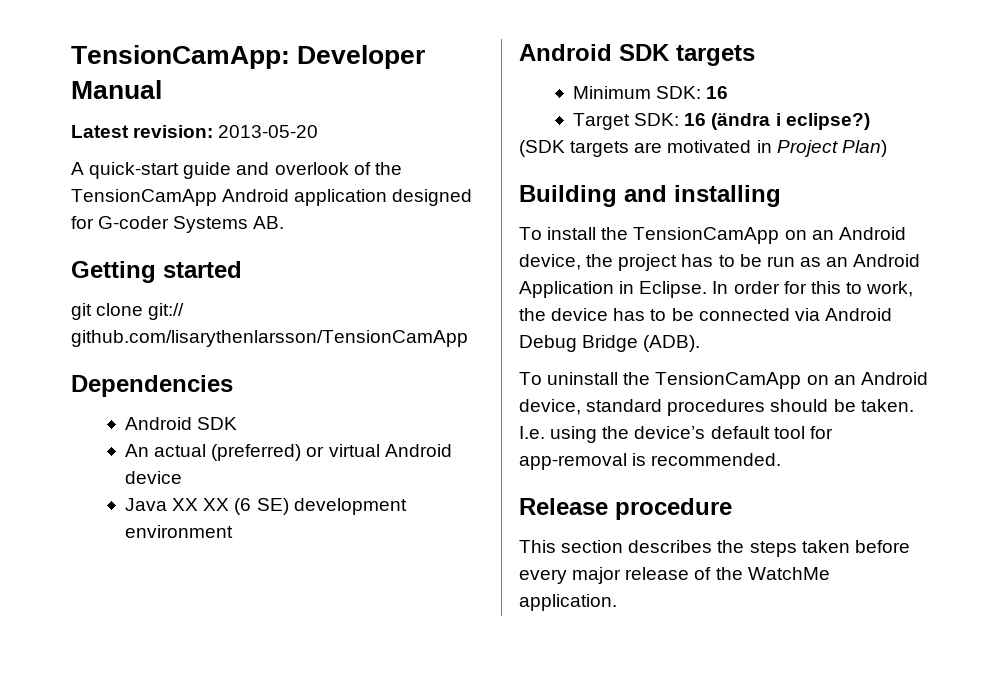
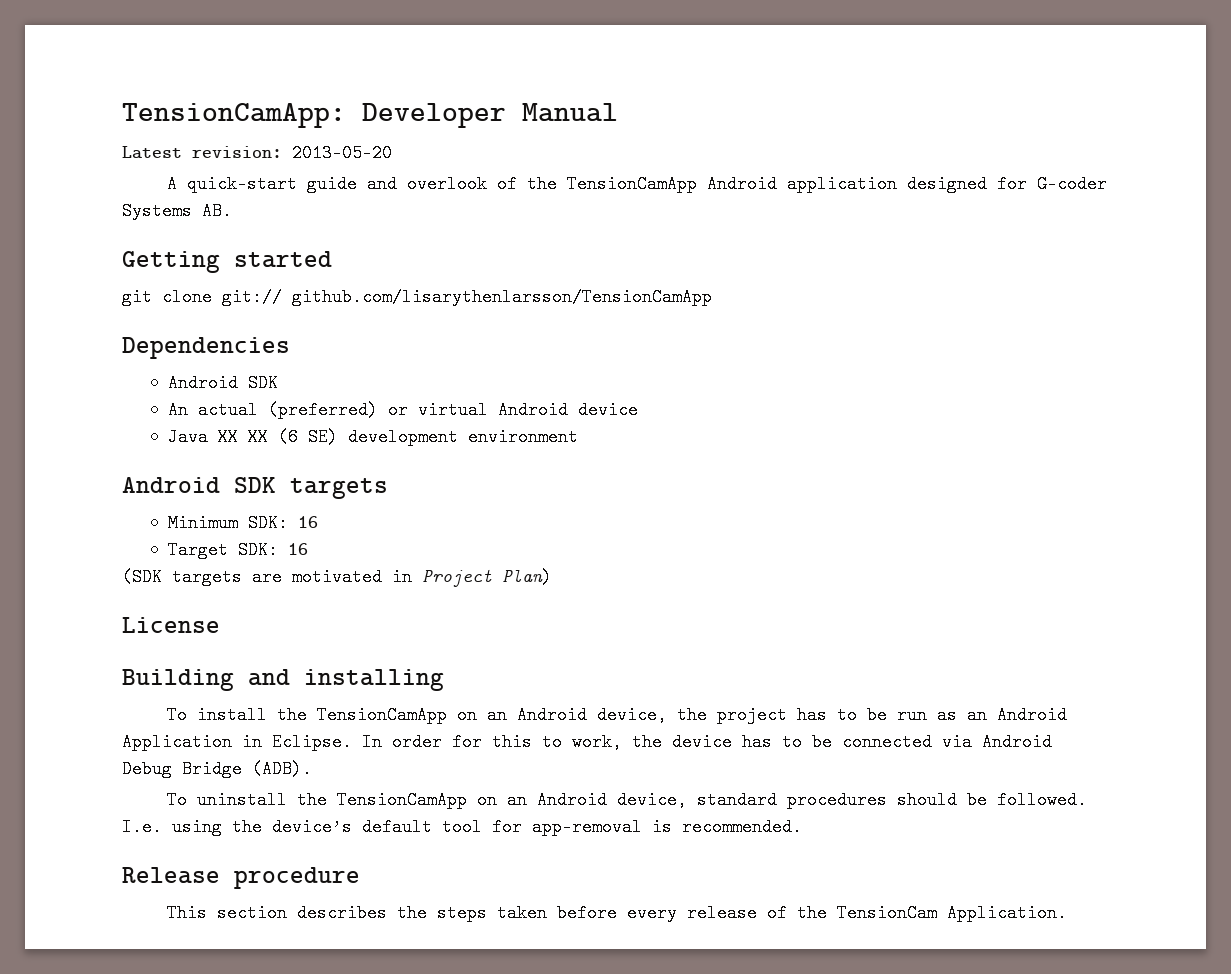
[711,113,870,130] (ändra i eclipse?) -> (308, 549) none
(887, 148) none -> [122,617,220,633] // License
[860,399,914,412] taken. -> [996,791,1087,809] followed.
[572,567,622,584] major -> (677, 913) none
[747,567,830,580] [519,594,617,611] WatchMe application. -> [836,904,1067,922] TensionCam Application.

